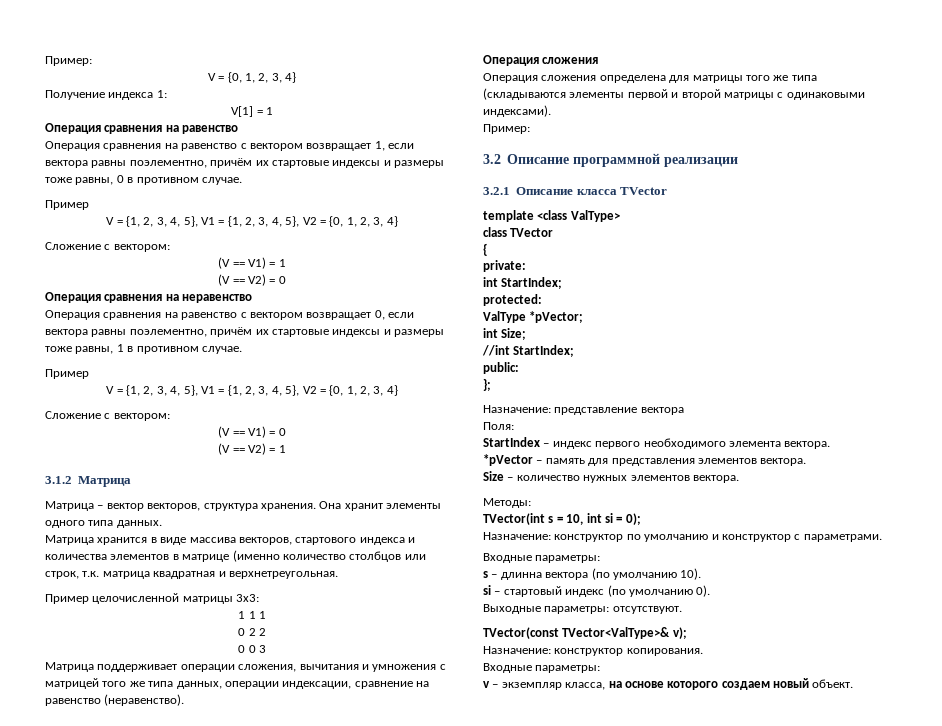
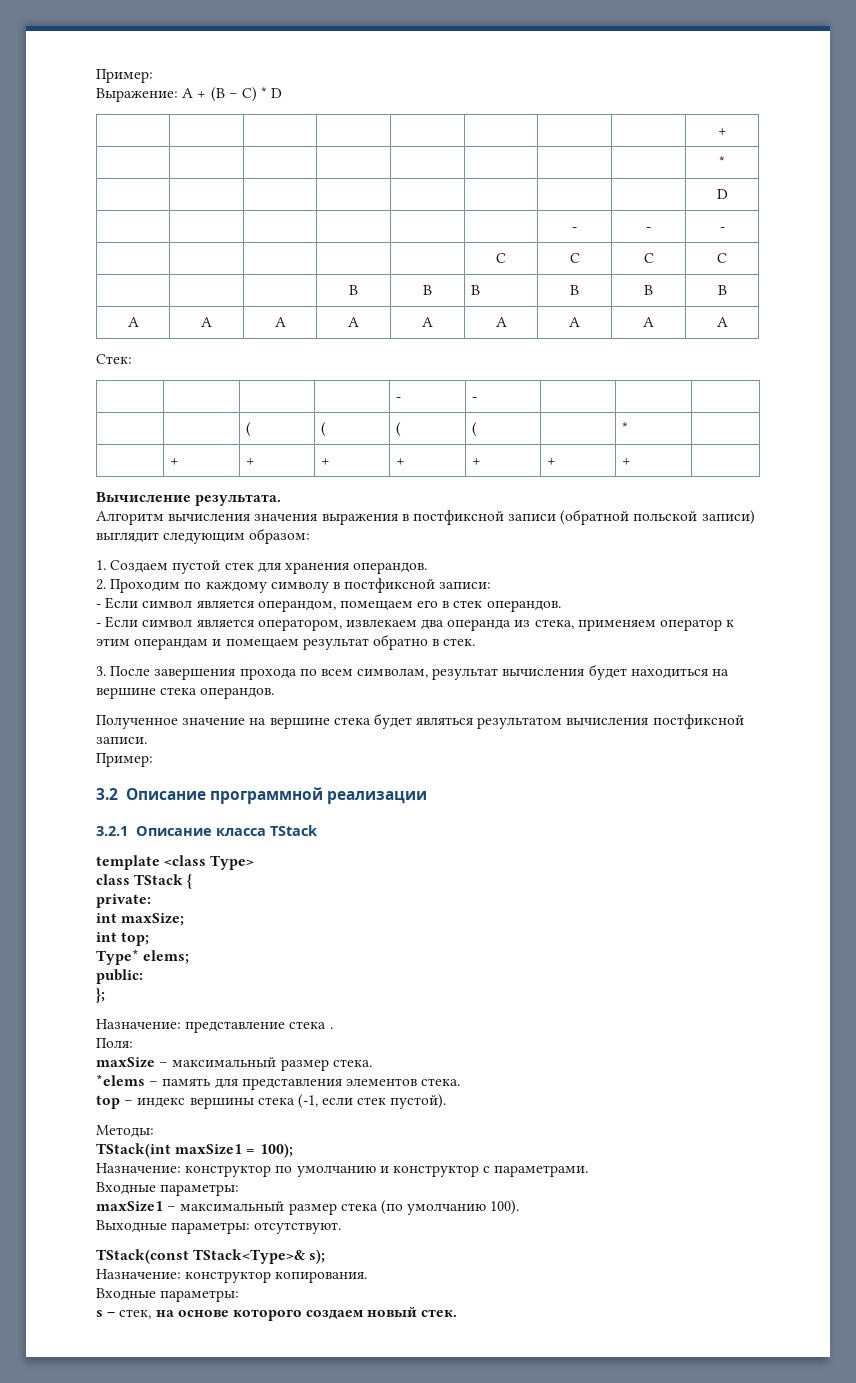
[45,56,92,66] [207,72,297,83] [45,90,167,100] [231,106,273,117] [45,123,239,134] [45,141,414,151] [45,158,444,168] [45,175,242,185] [45,200,89,210] [106,216,398,227] [45,242,170,252] [218,257,286,269] [218,274,286,286] [45,292,253,303] [45,310,414,320] [45,327,444,337] [45,344,242,354] [45,369,89,379] [106,385,398,396] [45,411,170,421] [218,426,286,438] [218,443,286,455] [45,476,132,487] [45,501,441,511] [45,520,162,528] [45,535,415,545] [45,550,426,562] [45,571,338,579] [45,593,260,604] [238,611,266,619] [238,628,266,636] [238,645,266,653] [45,662,446,672] [45,678,429,689] [45,694,185,706] [483,55,599,66] [483,73,817,83] [483,88,865,100] [483,105,551,117] Пример: // V = {0, 1, 2, 3, 4} // Получение индекса 1: // V[1] = 1 // Операция сравнения на равенство // Операция сравнения на равенство с вектором возвращает 1, если вектора равны поэлементно, причём их стартовые индексы и размеры тоже равны, 0 в противном случае. // Пример // V = {1, 2, 3, 4, 5}, V1 = {1, 2, 3, 4, 5}, V2 = {0, 1, 2, 3, 4} // Сложение с вектором: // (V == V1) = 1 // (V == V2) = 0 // Операция сравнения на неравенство // Операция сравнения на равенство с вектором возвращает 0, если вектора равны поэлементно, причём их стартовые индексы и размеры тоже равны, 1 в противном случае. // Пример // V = {1, 2, 3, 4, 5}, V1 = {1, 2, 3, 4, 5}, V2 = {0, 1, 2, 3, 4} // Сложение с вектором: // (V == V1) = 0 // (V == V2) = 1 // 3.1.2 Матрица // Матрица – вектор векторов, структура хранения. Она хранит элементы одного типа данных. // Матрица хранится в виде массива векторов, стартового индекса и количества элементов в матрице (именно количество столбцов или строк, т.к. матрица квадратная и верхнетреугольная. // Пример целочисленной матрицы 3х3: // 1 1 1 // 0 2 2 // 0 0 3 // Матрица поддерживает операции сложения, вычитания и умножения с матрицей того же типа данных, операции индексации, сравнение на равенство (неравенство). // Операция сложения // Операция сложения определена для матрицы того же типа (складываются элементы первой и второй матрицы с одинаковыми индексами). -> [96,69,153,83] [96,87,283,102] [717,128,727,135] [719,156,725,167] [716,189,728,199] [572,227,577,231] [646,227,651,231] [719,227,725,231] [496,253,506,263] [569,253,580,263] [643,253,654,263] [717,253,727,263] [349,285,358,295] [423,285,432,295] [470,285,480,295] [570,285,579,295] [644,285,653,295] [717,285,727,295] [127,317,139,327] [201,317,212,327] [274,317,286,327] [348,317,359,327] [422,317,433,327] [495,317,507,327] [569,317,580,327] [643,317,654,327] [716,317,728,327] [96,354,132,364] [395,397,401,401] [471,397,477,401] [245,422,251,437] [320,422,326,437] [395,422,401,437] [471,422,477,437] [621,422,628,433] [169,458,179,465] [245,458,255,465] [320,458,330,465] [395,458,405,465] [471,458,481,465] [546,458,556,465] [621,458,631,465] [96,492,282,506] [96,509,755,525] [96,528,311,544] [96,560,428,574] [96,578,492,593] [96,597,561,612] [96,616,735,631] [96,634,476,650] [96,664,730,680] [96,687,275,699] [96,713,744,729] [96,737,147,744] Пример: // Выражение: А + (В – C) * D // | | | | | | | | + // | | | | | | | | * // | | | | | | | | D // | | | | | | - | - | - // | | | | | C | C | C | C // | | | B | B | B | B | B | B // A | A | A | A | A | A | A | A | A // Стек: // | | | | - | - | | | // | | ( | ( | ( | ( | | * | // | + | + | + | + | + | + | + | // Вычисление результата. // Алгоритм вычисления значения выражения в постфиксной записи (обратной польской записи) выглядит следующим образом: // 1. Создаем пустой стек для хранения операндов. // 2. Проходим по каждому символу в постфиксной записи: // - Если символ является операндом, помещаем его в стек операндов. // - Если символ является оператором, извлекаем два операнда из стека, применяем оператор к этим операндам и помещаем результат обратно в стек. // 3. После завершения прохода по всем символам, результат вычисления будет находиться на вершине стека операндов. // Полученное значение на вершине стека будет являться результатом вычисления постфиксной записи.
[620,187,668,195] TVector -> [269,825,317,836] TStack
[570,210,620,222] ValType> -> [210,855,255,870] Type>
[510,228,554,237] TVector // -> [134,874,184,885] TStack
[501,277,563,289] [483,294,542,306] [483,311,584,323] [483,328,527,340] [482,345,575,357] StartIndex; // protected: // ValType *pVector; // int Size; // //int StartIndex; -> [121,913,185,926] [96,932,150,946] [96,949,190,965] maxSize; // int top; // Type* elems;
[640,407,684,415] вектора -> [289,1021,333,1029] стека .
[483,437,831,449] [483,454,533,466] StartIndex – индекс первого необходимого элемента вектора. // *pVector -> [96,1057,372,1071] [96,1074,145,1086] maxSize – максимальный размер стека. // *elems
[760,458,807,466] [483,471,739,483] [483,498,531,508] [483,513,641,525] вектора. // Size – количество нужных элементов вектора. // Методы: // TVector(int s = 10, int si = 0); -> [421,1078,461,1086] [96,1094,447,1109] [96,1125,154,1138] [96,1143,293,1158] стека. // top – индекс вершины стека (-1, если стек пустой). // Методы: // TStack(int maxSize1 = 100);
[483,568,702,580] [483,585,711,597] s – длинна вектора (по умолчанию 10). // si – стартовый индекс (по умолчанию 0). -> [96,1200,520,1215] maxSize1 – максимальный размер стека (по умолчанию 100).
[483,627,687,639] TVector(const TVector<ValType>& v); -> [96,1249,326,1264] TStack(const TStack<Type>& s);
[483,681,606,690] v – экземпляр класса, -> [96,1309,152,1319] s – стек,
[812,679,854,688] объект. -> [421,1309,458,1317] стек.

